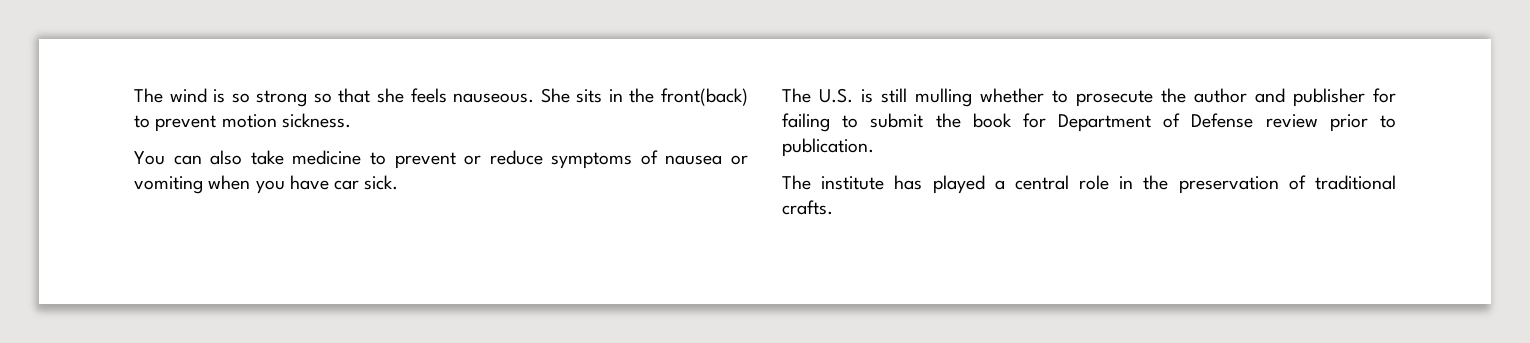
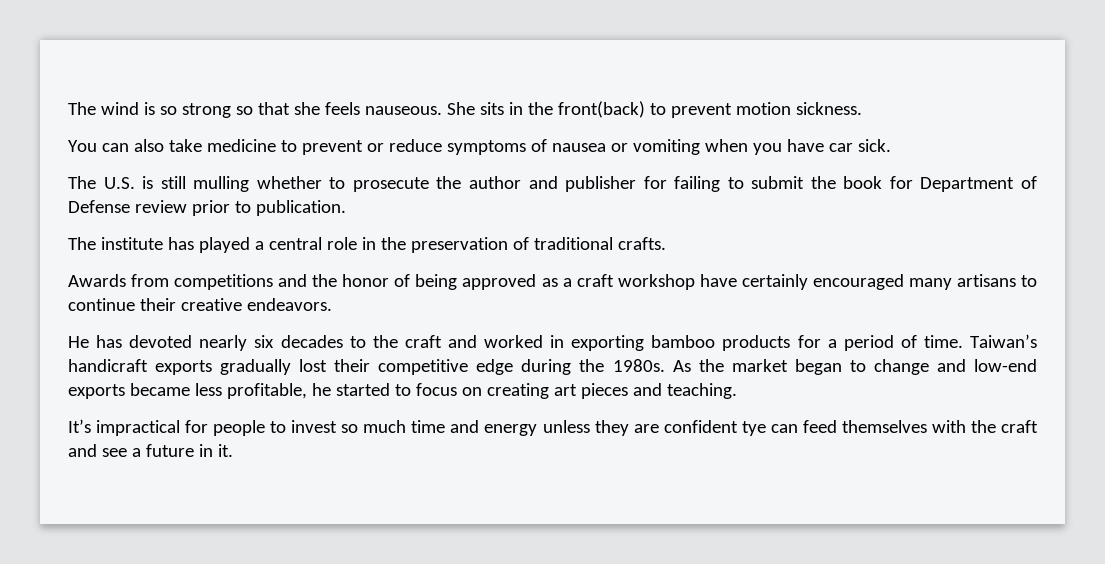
(833, 207) none -> [68,274,1037,290] [68,298,332,311] [68,334,1038,351] [68,359,1037,375] [68,383,737,399] [68,419,1038,436] [68,444,233,457] // Awards from competitions and the honor of being approved as a craft workshop have certainly encouraged many artisans to continue their creative endeavors. // He has devoted nearly six decades to the craft and worked in exporting bamboo products for a period of time. Taiwan’s handicraft exports gradually lost their competitive edge during the 1980s. As the market began to change and low-end exports became less profitable, he started to focus on creating art pieces and teaching. // It’s impractical for people to invest so much time and energy unless they are confident tye can feed themselves with the craft and see a future in it.

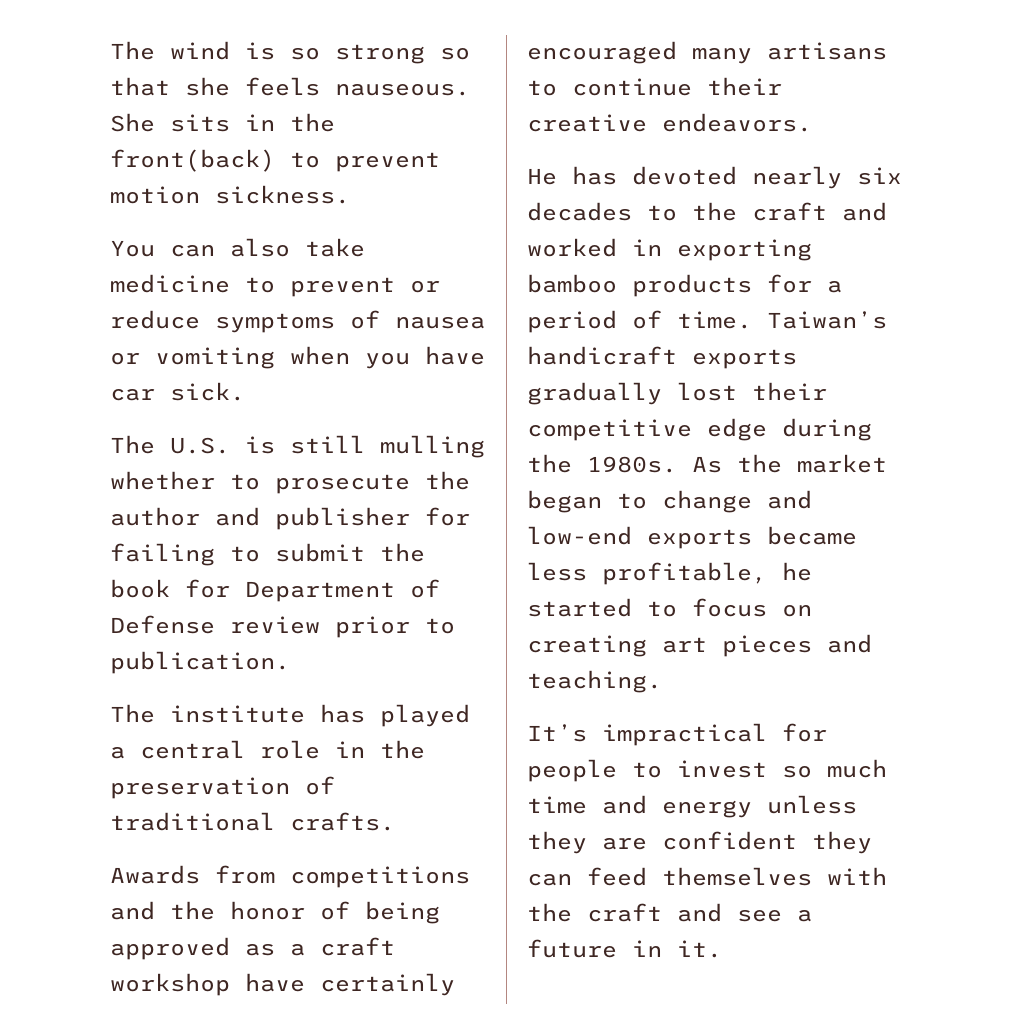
[741,421,766,436] tye -> [812,831,872,854] they

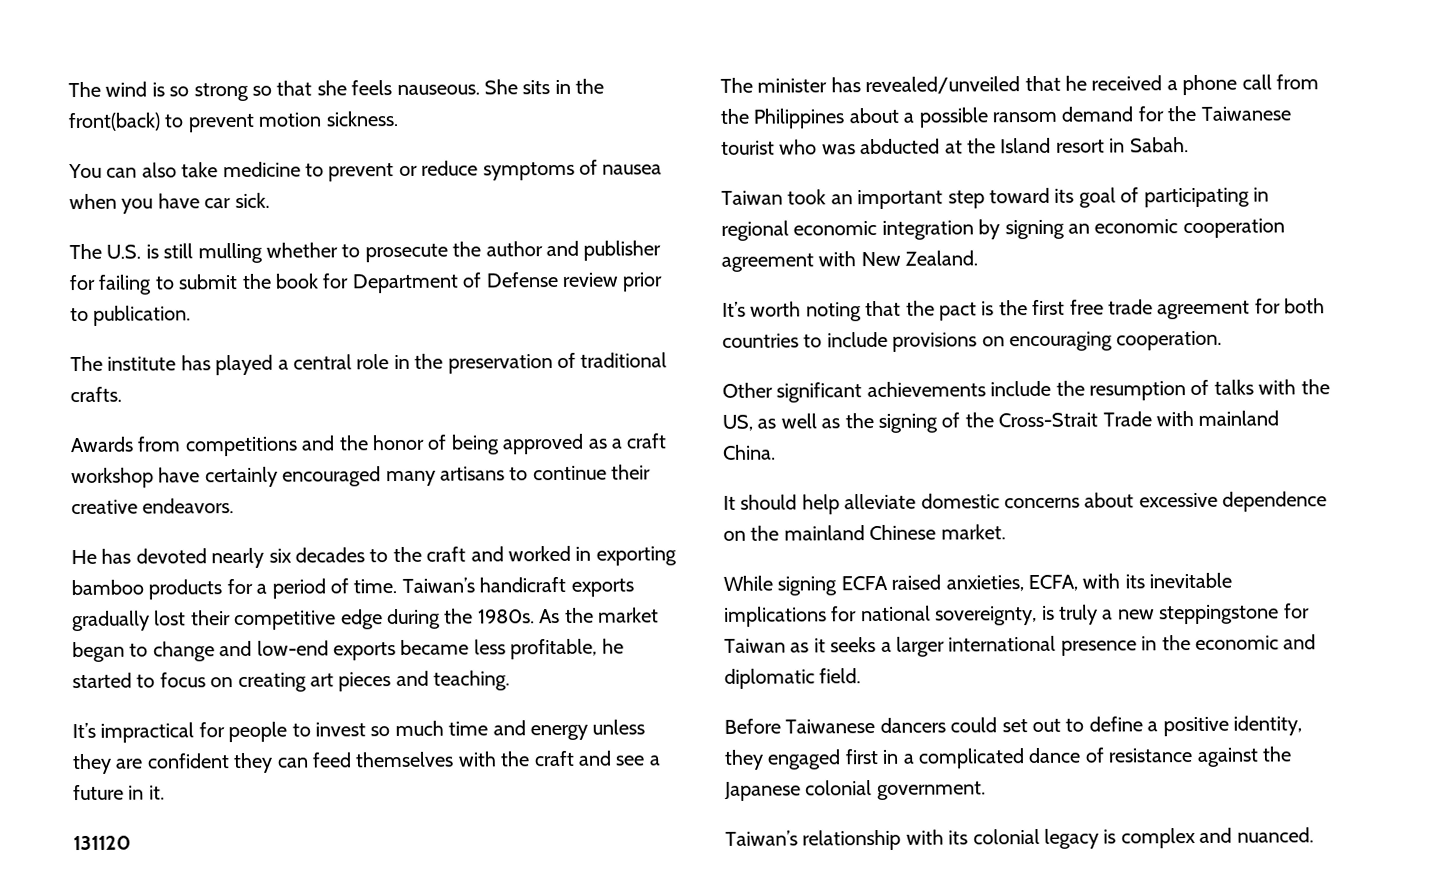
[110,347,275,369] or vomiting -> (663, 169) none
(722, 949) none -> [73,835,131,851] [720,74,1319,96] [720,105,1291,129] [721,137,1189,155] [721,187,1269,210] [721,218,1285,241] [721,250,979,272] [722,298,1326,322] [722,330,1223,352] [722,379,1330,403] [722,410,1280,433] [722,444,776,460] [723,491,1328,515] [723,524,1006,541] [723,572,1233,596] [724,603,1310,627] [724,634,1317,657] [724,668,862,689] [724,715,1302,737] [724,746,1291,770] [724,780,986,801] [725,827,1314,851] // 131120 // The minister has revealed/unveiled that he received a phone call from the Philippines about a possible ransom demand for the Taiwanese tourist who was abducted at the Island resort in Sabah. // Taiwan took an important step toward its goal of participating in regional economic integration by signing an economic cooperation agreement with New Zealand. // It’s worth noting that the pact is the first free trade agreement for both countries to include provisions on encouraging cooperation. // Other significant achievements include the resumption of talks with the US, as well as the signing of the Cross-Strait Trade with mainland China. // It should help alleviate domestic concerns about excessive dependence on the mainland Chinese market. // While signing ECFA raised anxieties, ECFA, with its inevitable implications for national sovereignty, is truly a new steppingstone for Taiwan as it seeks a larger international presence in the economic and diplomatic field. // Before Taiwanese dancers could set out to define a positive identity, they engaged first in a complicated dance of resistance against the Japanese colonial government. // Taiwan’s relationship with its colonial legacy is complex and nuanced.

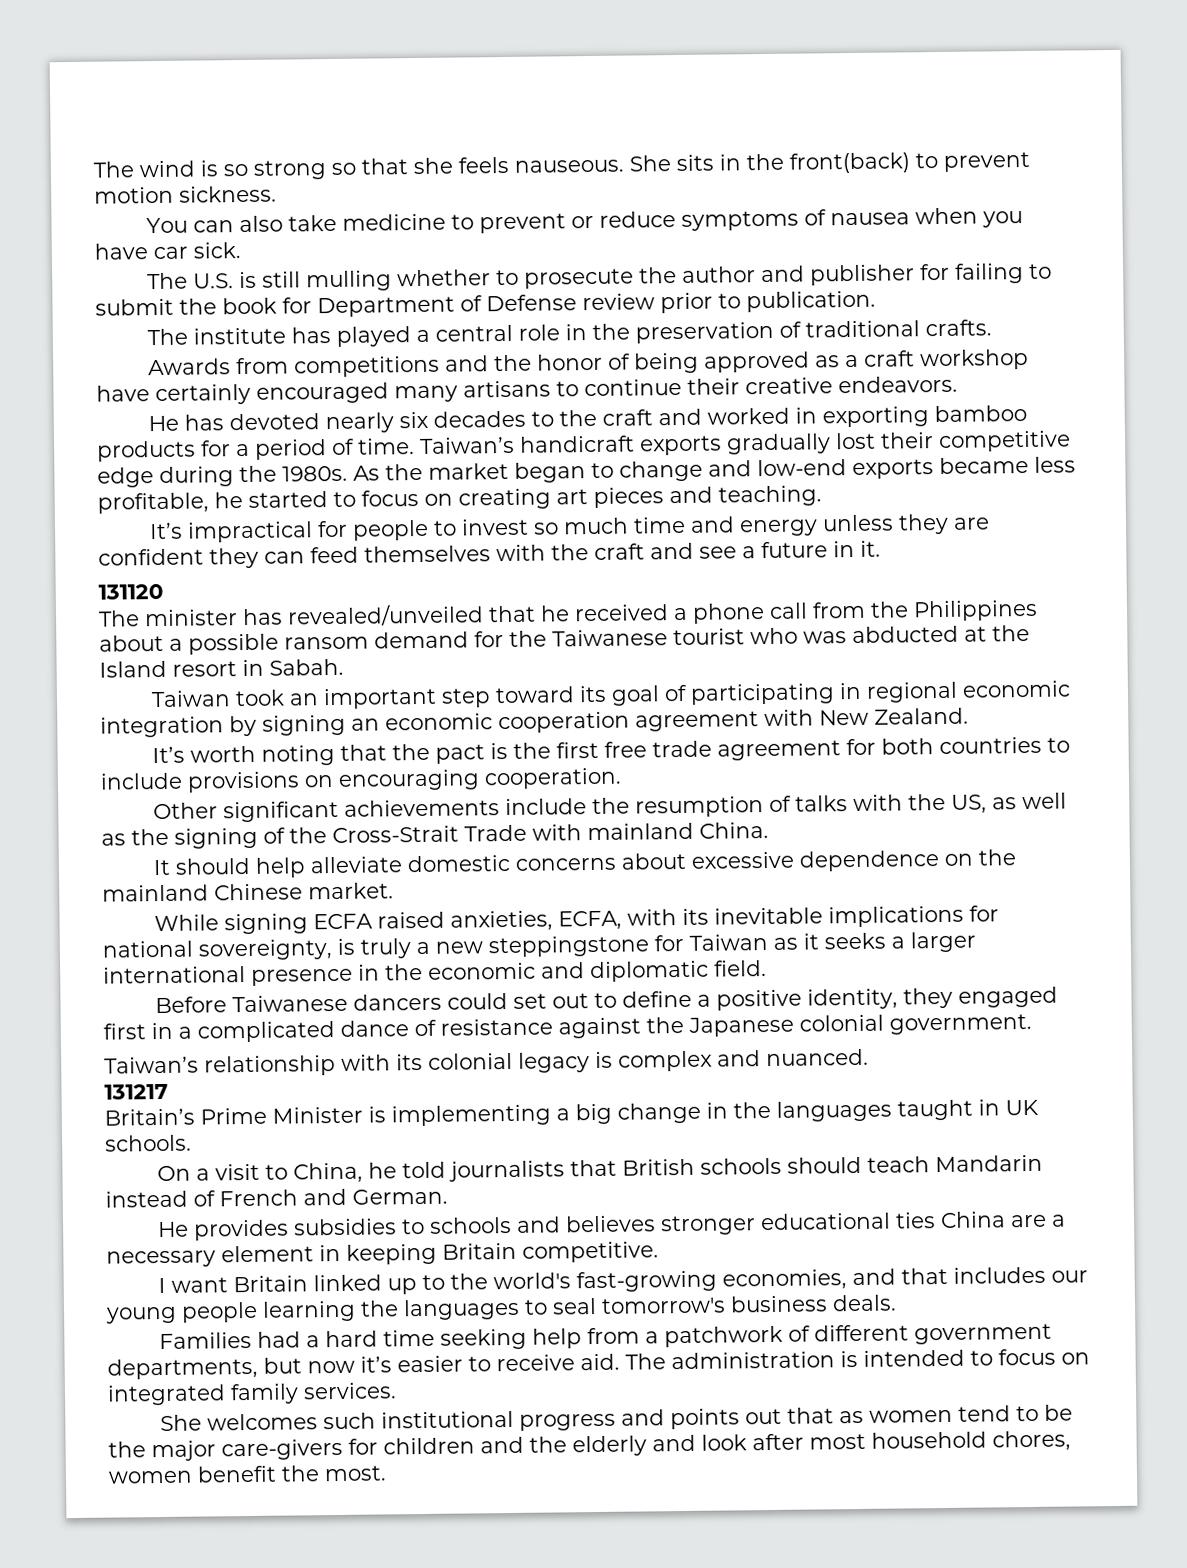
(1314, 835) none -> [104,1083,168,1100] [104,1099,1039,1127] [105,1134,192,1152] [156,1154,1043,1184] [105,1188,448,1208] [157,1211,1066,1241] [106,1241,659,1268] [157,1266,1088,1295] [105,1294,897,1324] [158,1323,1052,1350] [107,1348,1090,1380] [107,1382,397,1406] [159,1404,1073,1432] [108,1430,1071,1462] [108,1465,387,1484] // 131217 // Britain’s Prime Minister is implementing a big change in the languages taught in UK schools. // On a visit to China, he told journalists that British schools should teach Mandarin instead of French and German. // He provides subsidies to schools and believes stronger educational ties China are a necessary element in keeping Britain competitive. // I want Britain linked up to the world's fast-growing economies, and that includes our young people learning the languages to seal tomorrow's business deals. // Families had a hard time seeking help from a patchwork of different government departments, but now it’s easier to receive aid. The administration is intended to focus on integrated family services. // She welcomes such institutional progress and points out that as women tend to be the major care-givers for children and the elderly and look after most household chores, women benefit the most.

